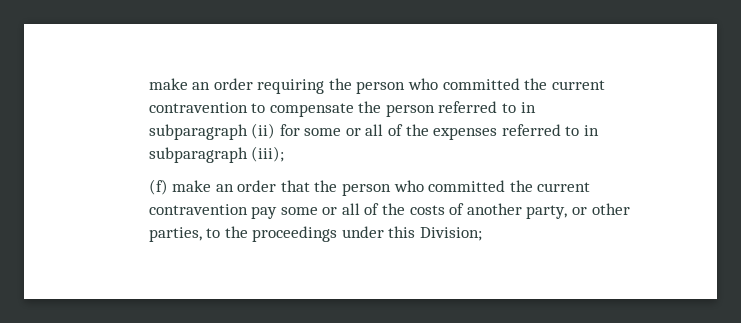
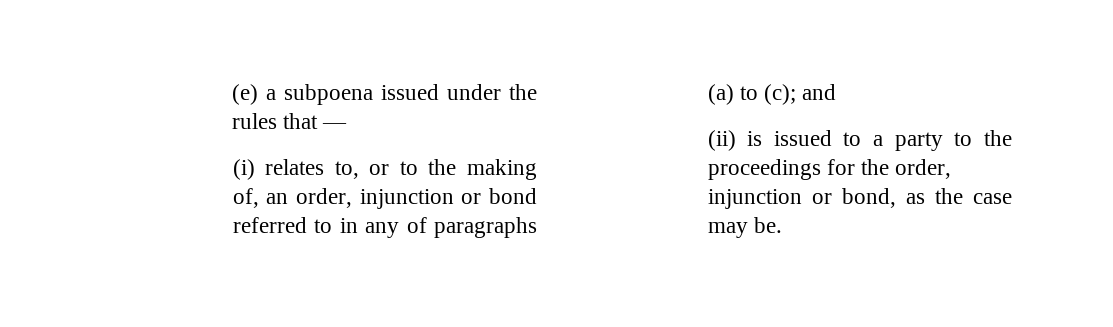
[148,78,605,94] [148,101,536,117] [148,123,600,140] [148,146,285,163] [148,179,591,196] [148,203,630,219] [148,226,483,242] make an order requiring the person who committed the current contravention to compensate the person referred to in subparagraph (ii) for some or all of the expenses referred to in subparagraph (iii); // (f) make an order that the person who committed the current contravention pay some or all of the costs of another party, or other parties, to the proceedings under this Division; -> [231,84,537,105] [231,113,348,129] [232,159,537,180] [232,188,537,209] [232,217,537,238] [707,84,837,105] [707,130,1012,151] [707,159,952,180] [707,188,1012,209] [707,217,782,238] (e) a subpoena issued under the rules that — // (i) relates to, or to the making of, an order, injunction or bond referred to in any of paragraphs (a) to (c); and // (ii) is issued to a party to the proceedings for the order, injunction or bond, as the case may be.

